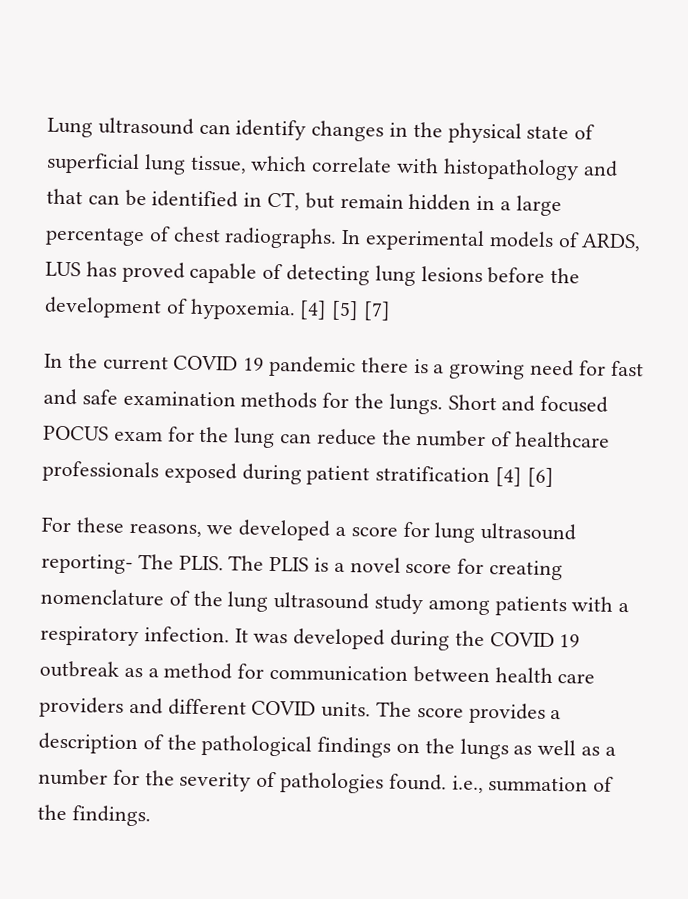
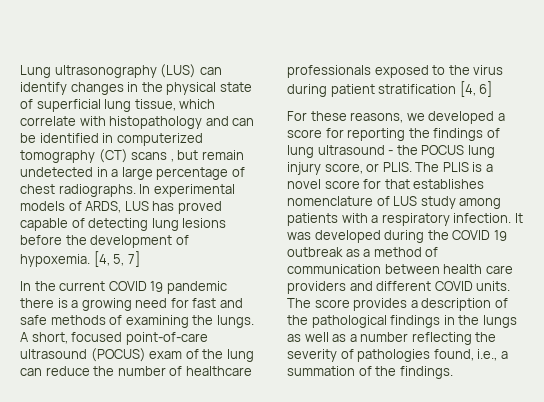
[97,117,194,135] ultrasound -> [54,64,197,78] ultrasonography (LUS)
[46,188,83,205] that -> (229, 121) none
[267,191,301,211] CT, -> [116,133,203,146] [20,149,174,163] computerized tomography (CT) scans ,
[408,193,472,211] hidden -> [20,167,93,177] undetected
[299,300,392,321] [4] [5] [7] -> [93,251,140,267] [4, 5, 7]
[122,390,609,415] [43,425,195,442] examination methods for the lungs. Short and focused POCUS exam for -> [50,315,254,328] [20,332,208,345] [20,348,199,362] methods of examining the lungs. A short, focused point-of-care ultrasound (POCUS) exam of
(237, 473) none -> [432,65,504,75] to the virus
[495,467,554,488] [4] [6] -> [459,81,493,97] [4, 6]
[434,522,577,543] [41,553,174,574] lung ultrasound reporting- The -> [347,128,500,141] [287,145,495,158] [287,162,380,175] reporting the findings of lung ultrasound - the POCUS lung injury score, or
[489,560,564,581] [40,588,370,612] creating nomenclature of the lung ultrasound -> [384,179,485,189] [287,196,418,206] that establishes nomenclature of LUS
[237,663,265,679] for -> [425,247,439,257] of
[396,742,421,754] on -> [443,315,455,325] in
[112,769,140,786] for -> [411,332,472,345] reflecting
[388,773,484,794] found. i.e., -> [433,349,508,361] found, i.e., a

